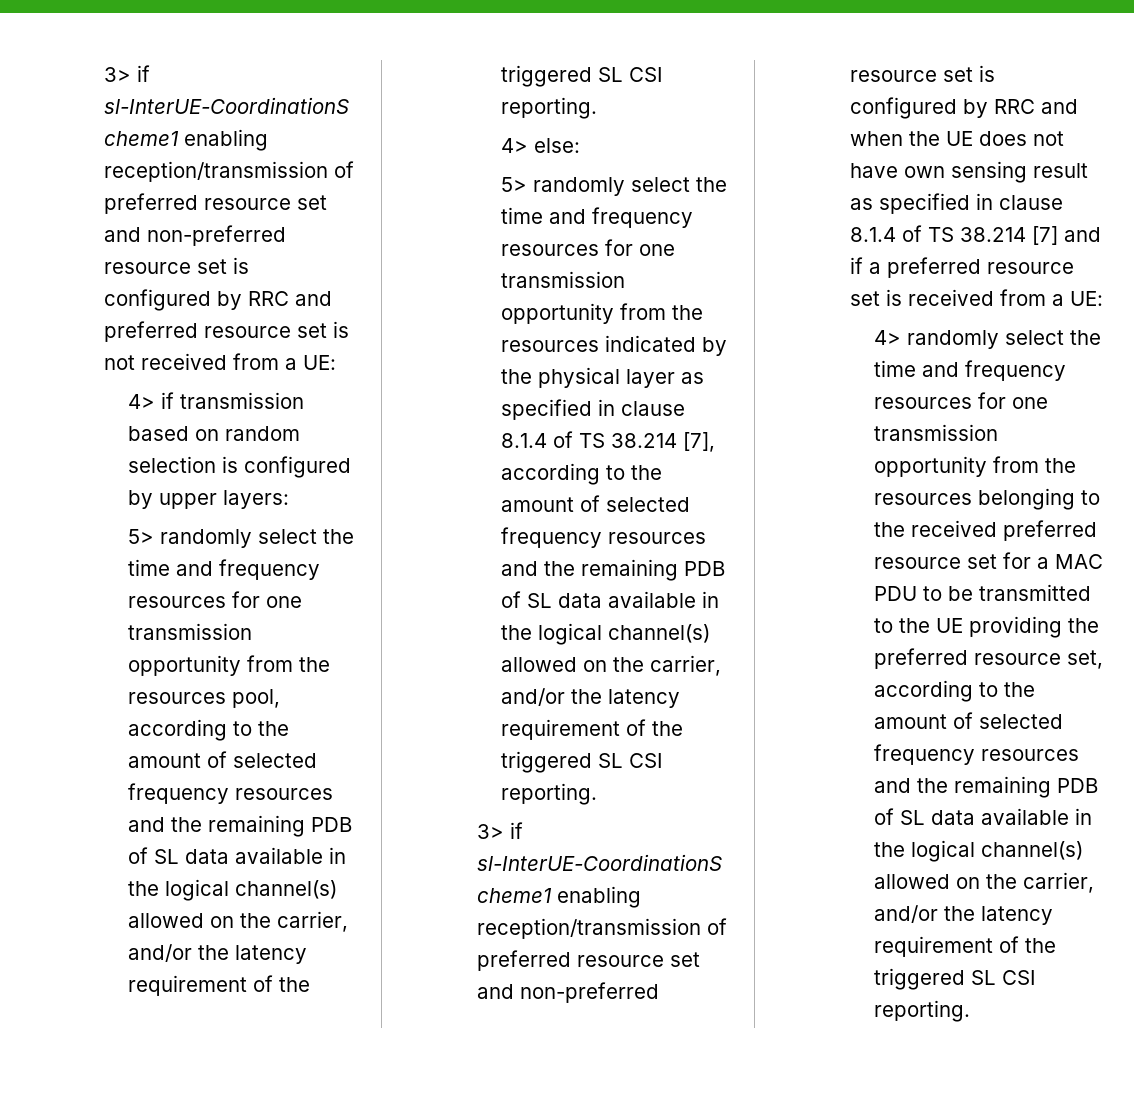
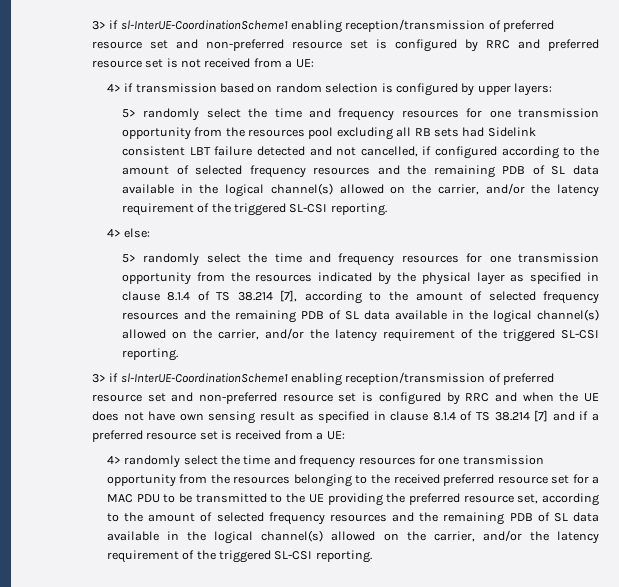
[231,689,280,708] pool, -> [308,127,536,140] [121,146,498,159] pool excluding all RB sets had Sidelink consistent LBT failure detected and not cancelled, if configured
[597,67,663,82] SL CSI -> [289,204,328,213] SL-CSI
[597,753,663,768] SL CSI -> [561,330,599,339] SL-CSI
[970,970,1036,985] SL CSI -> [274,551,313,560] SL-CSI

